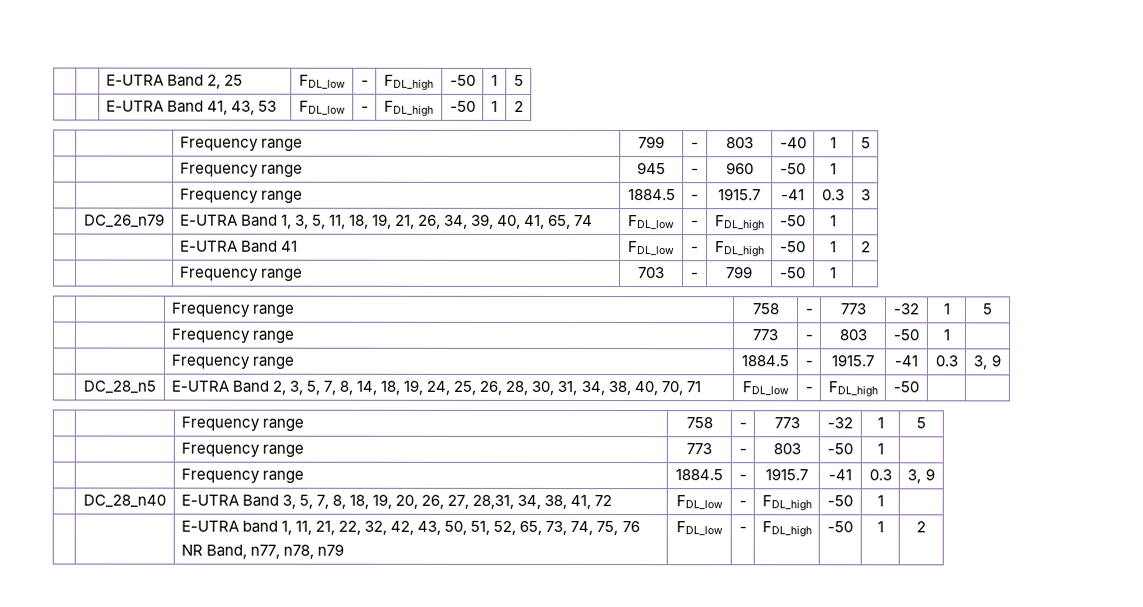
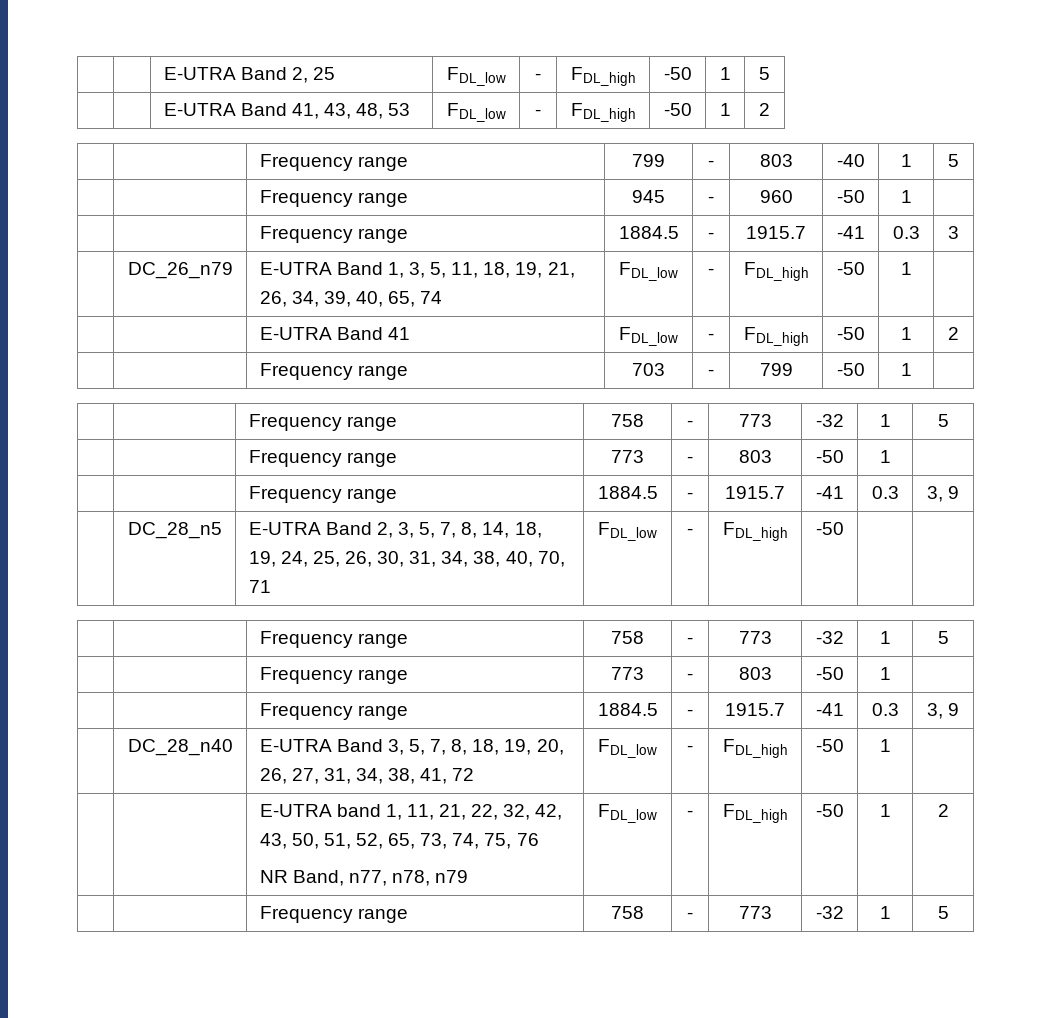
(255, 107) none -> [356,103,384,119] 48,
[524,214,546,229] 41, -> (383, 299) none
[505,380,529,395] 28, -> (372, 559) none
[472,494,515,509] 28,31, -> [323,768,351,784] 31,
(926, 527) none -> [259,906,408,923] [611,906,644,919] [687,912,693,919] [738,906,772,919] [815,906,844,919] [879,906,891,919] [937,906,949,919] // | | Frequency range | 758 | - | 773 | -32 | 1 | 5

